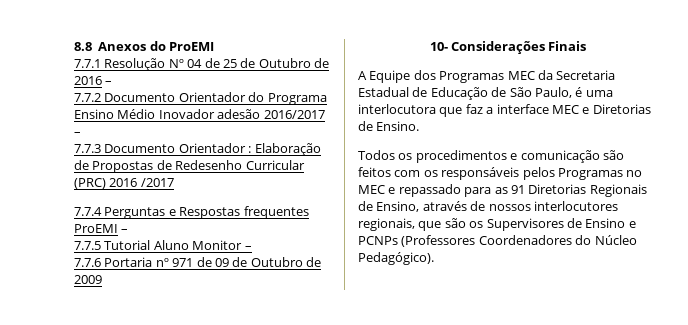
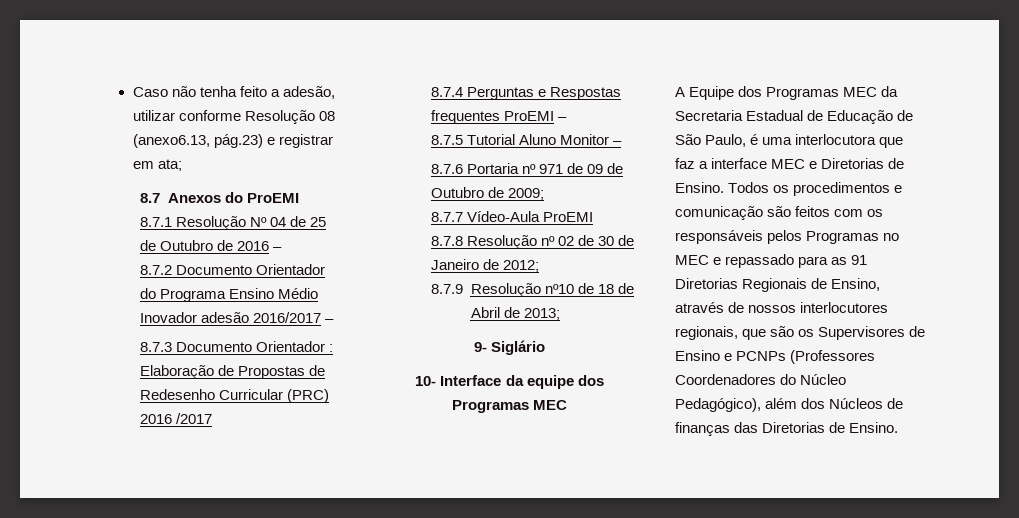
[74,42,93,51] 8.8 -> [132,86,336,99] [132,110,336,124] [132,134,334,148] [132,159,183,171] [139,193,160,203] Caso não tenha feito a adesão, utilizar conforme Resolução 08 (anexo6.13, pág.23) e registrar em ata; // 8.7
[74,59,102,68] 7.7.1 -> [139,217,172,227] 8.7.1
[74,93,102,102] 7.7.2 -> [139,265,172,275] 8.7.2
[74,144,102,153] 7.7.3 -> [139,342,172,352] 8.7.3
[74,207,103,216] 7.7.4 -> [430,87,463,97] 8.7.4
[74,241,102,250] 7.7.5 -> [430,135,463,145] 8.7.5
[74,258,102,267] 7.7.6 -> [430,164,463,174] 8.7.6
[74,275,103,284] [429,41,587,54] 2009 // 10- Considerações Finais -> [508,188,545,200] [430,211,594,222] [430,235,635,249] [430,259,540,272] [430,283,634,297] [470,307,560,320] [473,340,546,355] [415,375,604,389] [451,400,568,413] 2009; // 8.7.7 Vídeo-Aula ProEMI // 8.7.8 Resolução nº 02 de 30 de Janeiro de 2012; // 8.7.9 Resolução nº10 de 18 de Abril de 2013; // 9- Siglário // 10- Interface da equipe dos Programas MEC
(420, 126) // -> (724, 187) none
[358,252,434,265] Pedagógico). -> [675,398,904,412] [675,422,899,436] Pedagógico), além dos Núcleos de finanças das Diretorias de Ensino.

